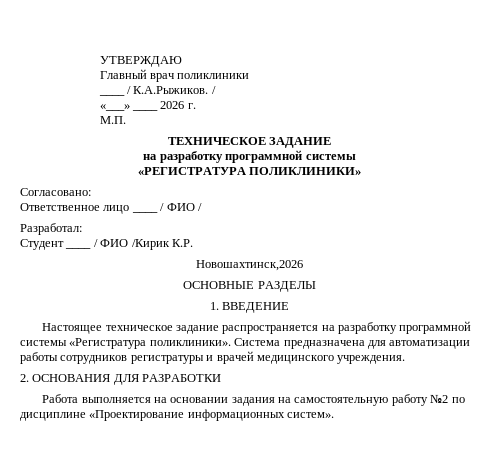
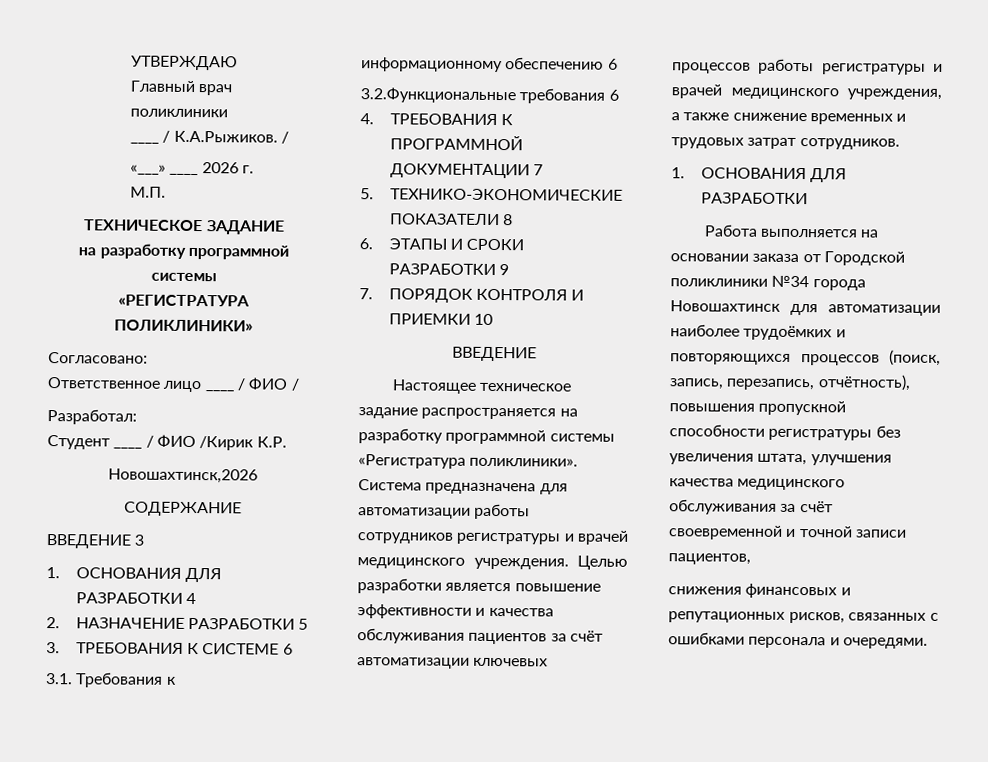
[183,281,316,292] [209,302,219,310] ОСНОВНЫЕ РАЗДЕЛЫ // 1. -> [123,501,242,517] [46,534,145,549] [46,567,223,583] [75,592,197,605] [46,617,309,630] [46,642,293,655] [45,672,177,688] [361,57,618,73] [360,87,619,104] [360,113,514,126] [389,135,523,151] [389,163,544,179] [360,188,623,201] [389,213,514,226] [359,238,525,251] [388,263,510,276] [359,288,585,303] [388,313,494,325] СОДЕРЖАНИЕ // ВВЕДЕНИЕ 3 // 1. ОСНОВАНИЯ ДЛЯ РАЗРАБОТКИ 4 // 2. НАЗНАЧЕНИЕ РАЗРАБОТКИ 5 // 3. ТРЕБОВАНИЯ К СИСТЕМЕ 6 // 3.1. Требования к информационному обеспечению 6 // 3.2.Функциональные требования 6 // 4. ТРЕБОВАНИЯ К ПРОГРАММНОЙ ДОКУМЕНТАЦИИ 7 // 5. ТЕХНИКО-ЭКОНОМИЧЕСКИЕ ПОКАЗАТЕЛИ 8 // 6. ЭТАПЫ И СРОКИ РАЗРАБОТКИ 9 // 7. ПОРЯДОК КОНТРОЛЯ И ПРИЕМКИ 10 //
[20,374,29,382] // 2. -> [577,555,628,570] [357,578,601,594] [357,604,554,619] [357,628,603,645] [357,657,549,669] [672,58,943,75] [671,84,942,100] [671,112,907,125] [671,137,900,150] [671,167,685,179] Целью разработки является повышение эффективности и качества обслуживания пациентов за счёт автоматизации ключевых процессов работы регистратуры и врачей медицинского учреждения, а также снижение временных и трудовых затрат сотрудников. // 1.
[231,394,465,406] [20,409,335,421] задания на самостоятельную работу №2 по дисциплине «Проектирование информационных систем». -> [752,251,905,266] [670,275,866,291] [670,300,941,316] [670,324,846,341] [670,349,941,366] [669,374,911,391] [669,400,847,416] [669,424,901,441] [669,453,892,466] [669,478,846,491] [669,499,833,515] [668,525,907,540] [668,553,751,565] [668,583,851,599] [668,611,939,624] [668,632,928,649] заказа от Городской поликлиники №34 города Новошахтинск для автоматизации наиболее трудоёмких и повторяющихся процессов (поиск, запись, перезапись, отчётность), повышения пропускной способности регистратуры без увеличения штата, улучшения качества медицинского обслуживания за счёт своевременной и точной записи пациентов, // снижения финансовых и репутационных рисков, связанных с ошибками персонала и очередями.

